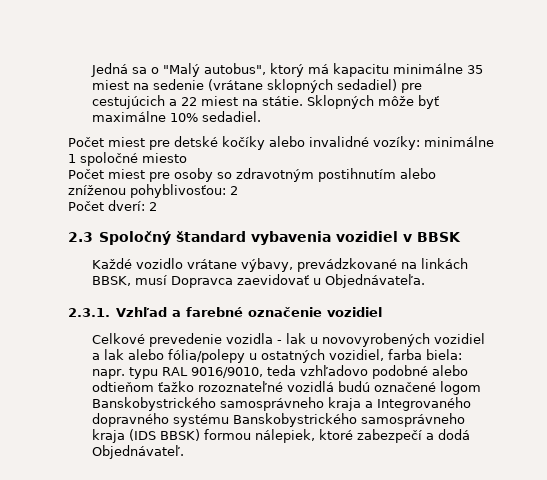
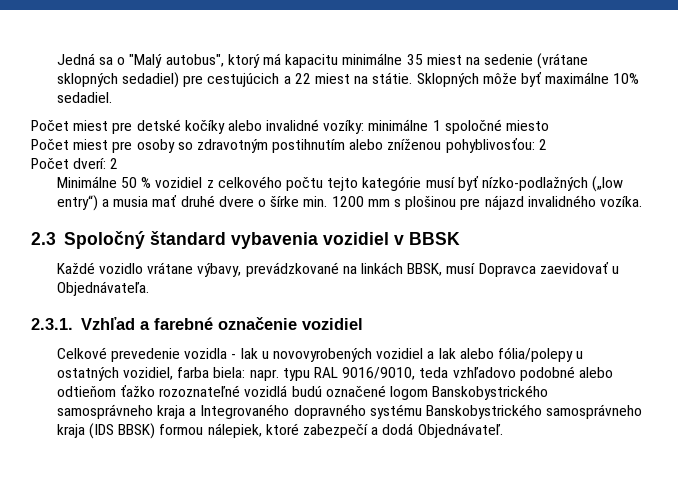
(157, 206) none -> [56,176,624,192] [56,195,642,211] // Minimálne 50 % vozidiel z celkového počtu tejto kategórie musí byť nízko-podlažných („low entry“) a musia mať druhé dvere o šírke min. 1200 mm s plošinou pre nájazd invalidného vozíka.

